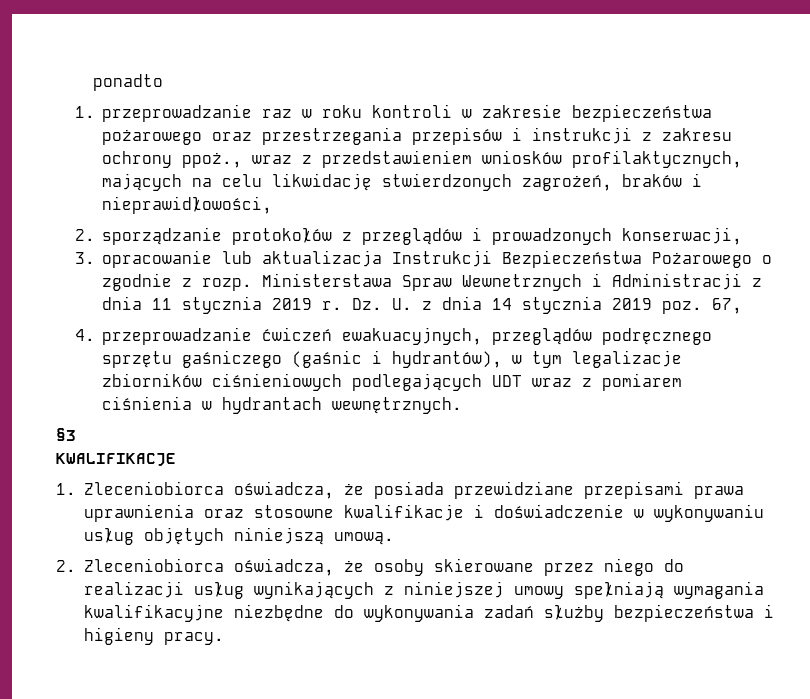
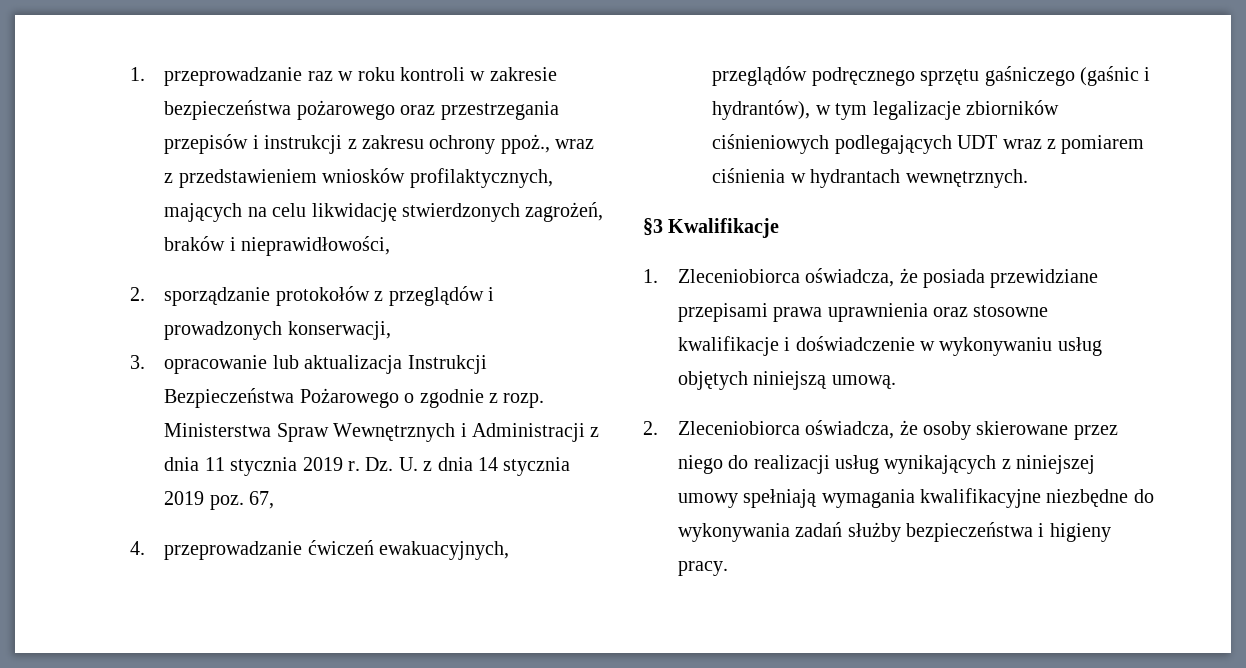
[93,74,164,91] ponadto // -> (129, 74) none
[262,273,583,291] Ministerstawa Spraw Wewnetrznych -> [164,423,456,442] Ministerstwa Spraw Wewnętrznych
[56,453,176,466] // KWALIFIKACJE -> [668,218,780,238] Kwalifikacje

